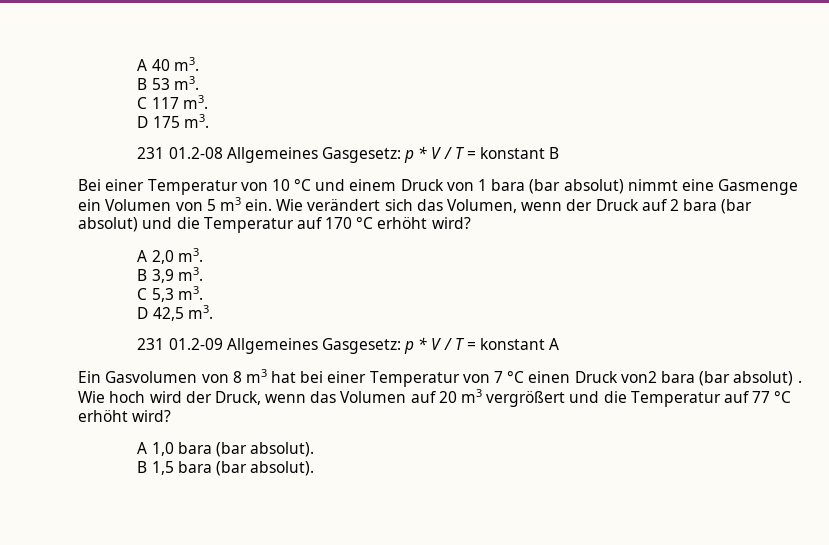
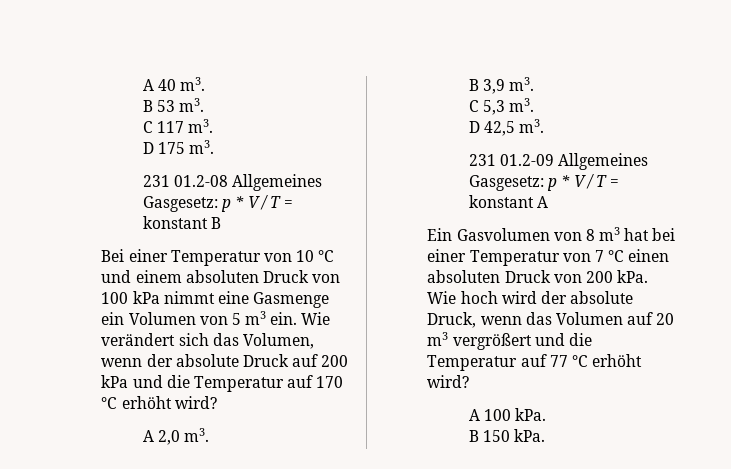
[400,179,624,194] Druck von 1 bara (bar absolut) -> [185,270,341,283] [101,291,160,304] absoluten Druck von 100 kPa
(593, 205) none -> [175,354,239,367] absolute
[669,199,753,214] [78,217,139,232] 2 bara (bar absolut) -> [321,355,349,367] [101,375,129,388] 200 kPa
[574,371,802,386] Druck von2 bara (bar absolut) . -> [427,270,649,283] absoluten Druck von 200 kPa.
(212, 397) none -> [570,291,634,304] absolute
[151,442,315,457] [137,461,315,476] 1,0 bara (bar absolut). // B 1,5 bara (bar absolut). -> [484,408,547,421] [469,429,546,442] 100 kPa. // B 150 kPa.

